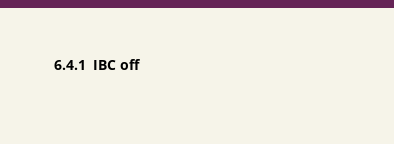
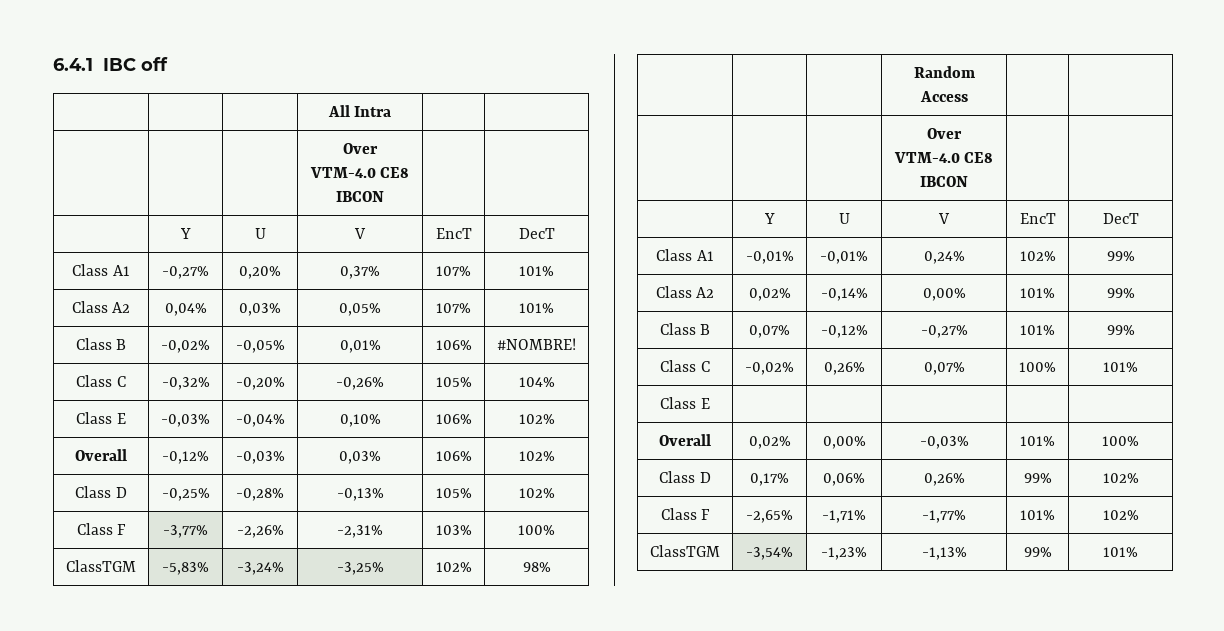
(141, 64) none -> [327,105,392,117] [343,143,378,154] [309,167,410,178] [336,191,384,202] [179,228,191,239] [254,228,266,239] [354,228,366,239] [435,228,472,239] [518,228,555,239] [72,264,130,276] [162,266,209,279] [239,266,281,279] [340,266,380,279] [436,266,471,276] [519,266,554,276] [71,301,131,313] [164,303,207,316] [239,303,281,316] [339,303,381,316] [436,303,471,313] [519,303,554,313] [75,338,127,350] [161,340,210,353] [235,340,285,353] [339,340,381,353] [435,340,472,350] [497,338,576,350] [76,375,126,387] [161,377,210,390] [235,377,285,390] [336,377,384,390] [435,377,472,387] [518,377,555,387] [76,412,126,424] [161,414,210,427] [235,414,285,427] [339,414,381,427] [435,414,472,424] [518,414,555,424] [75,449,127,461] [162,451,209,464] [235,451,285,464] [339,451,381,464] [435,451,472,461] [518,451,555,461] [75,486,127,498] [161,488,210,501] [236,488,284,501] [336,488,384,501] [435,488,472,498] [518,488,555,498] [76,523,127,535] [163,525,208,538] [236,525,284,538] [337,525,383,538] [435,525,472,535] [518,525,555,535] [66,560,136,572] [162,562,209,575] [236,562,284,575] [336,562,384,575] [435,562,472,572] [522,562,551,572] [913,66,975,78] [919,91,968,102] [927,128,962,139] [893,152,994,163] [920,176,968,187] [763,213,775,224] [838,213,850,224] [938,213,950,224] [1019,213,1056,224] [1102,213,1139,224] [656,249,714,261] [745,251,794,264] [820,251,868,264] [923,251,965,264] [1019,251,1056,261] [1106,251,1135,261] [655,286,715,298] [748,288,791,301] [820,288,868,301] [922,288,966,301] [1020,288,1055,298] [1106,288,1135,298] [659,323,711,335] [749,325,790,338] [820,325,868,338] [920,325,968,338] [1020,325,1055,335] [1106,325,1135,335] [660,360,710,372] [745,362,794,375] [823,362,865,375] [923,362,965,375] [1019,362,1056,372] [1103,362,1138,372] [660,397,710,409] [659,434,711,446] [748,436,791,449] [822,436,866,449] [919,436,969,449] [1020,436,1055,446] [1102,436,1139,446] [659,471,711,483] [750,473,789,486] [823,473,865,486] [923,473,965,486] [1023,473,1052,483] [1102,473,1139,483] [660,508,711,520] [746,510,793,523] [822,510,866,523] [922,510,966,523] [1020,510,1055,520] [1102,510,1139,520] [650,545,720,557] [746,547,793,560] [821,547,867,560] [921,547,967,560] [1023,547,1052,557] [1103,547,1138,557] // | | | All Intra | | // | | | Over VTM-4.0 CE8 IBCON | | // | Y | U | V | EncT | DecT // Class A1 | -0,27% | 0,20% | 0,37% | 107% | 101% // Class A2 | 0,04% | 0,03% | 0,05% | 107% | 101% // Class B | -0,02% | -0,05% | 0,01% | 106% | #NOMBRE! // Class C | -0,32% | -0,20% | -0,26% | 105% | 104% // Class E | -0,03% | -0,04% | 0,10% | 106% | 102% // Overall | -0,12% | -0,03% | 0,03% | 106% | 102% // Class D | -0,25% | -0,28% | -0,13% | 105% | 102% // Class F | -3,77% | -2,26% | -2,31% | 103% | 100% // ClassTGM | -5,83% | -3,24% | -3,25% | 102% | 98% // | | | Random Access | | // | | | Over VTM-4.0 CE8 IBCON | | // | Y | U | V | EncT | DecT // Class A1 | -0,01% | -0,01% | 0,24% | 102% | 99% // Class A2 | 0,02% | -0,14% | 0,00% | 101% | 99% // Class B | 0,07% | -0,12% | -0,27% | 101% | 99% // Class C | -0,02% | 0,26% | 0,07% | 100% | 101% // Class E | | | | | // Overall | 0,02% | 0,00% | -0,03% | 101% | 100% // Class D | 0,17% | 0,06% | 0,26% | 99% | 102% // Class F | -2,65% | -1,71% | -1,77% | 101% | 102% // ClassTGM | -3,54% | -1,23% | -1,13% | 99% | 101%

